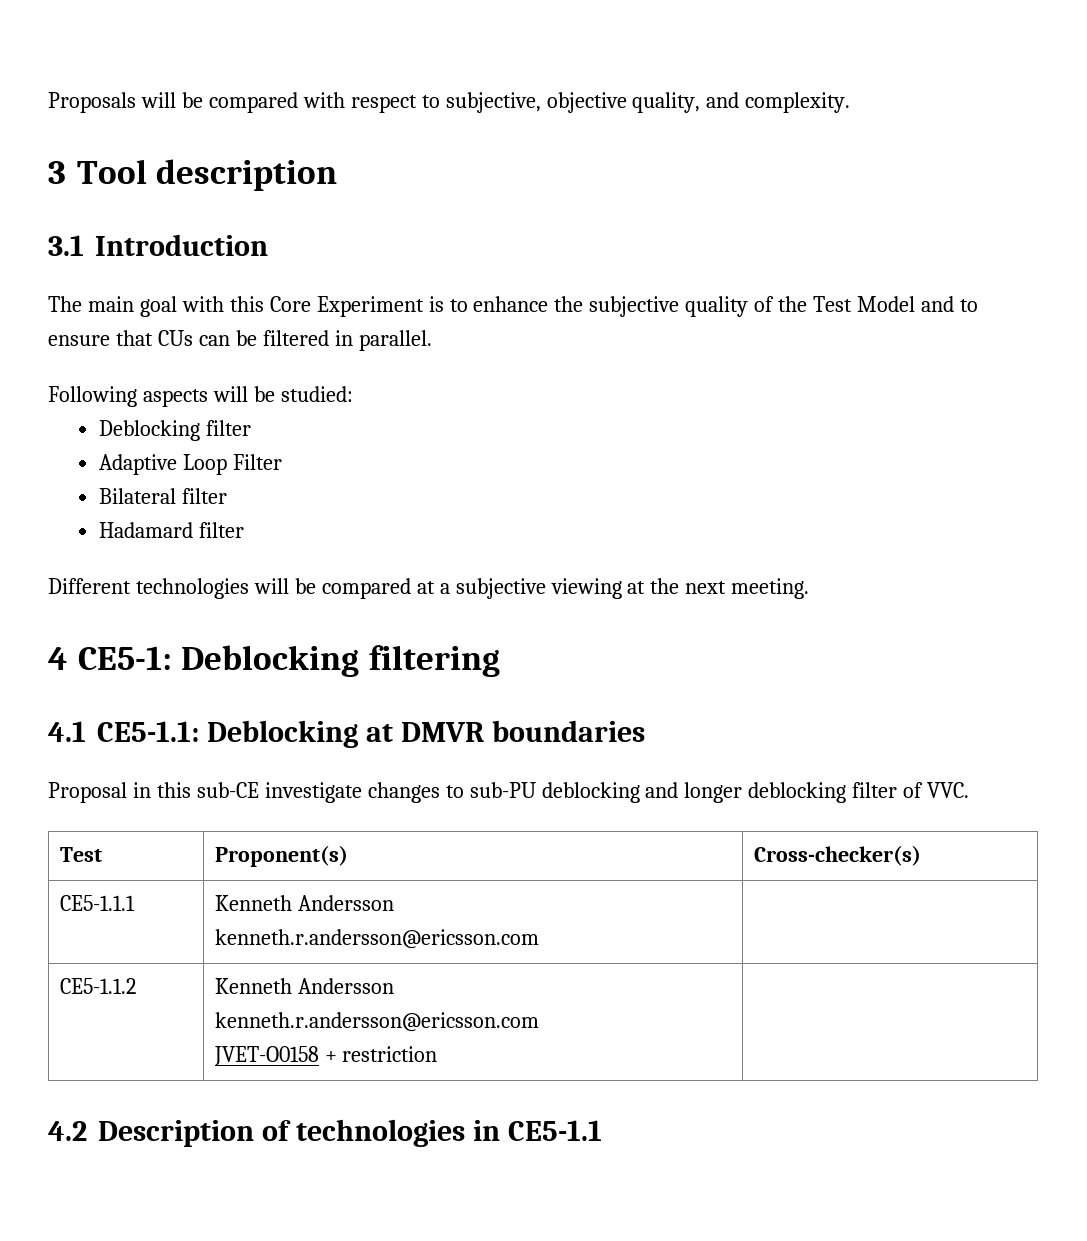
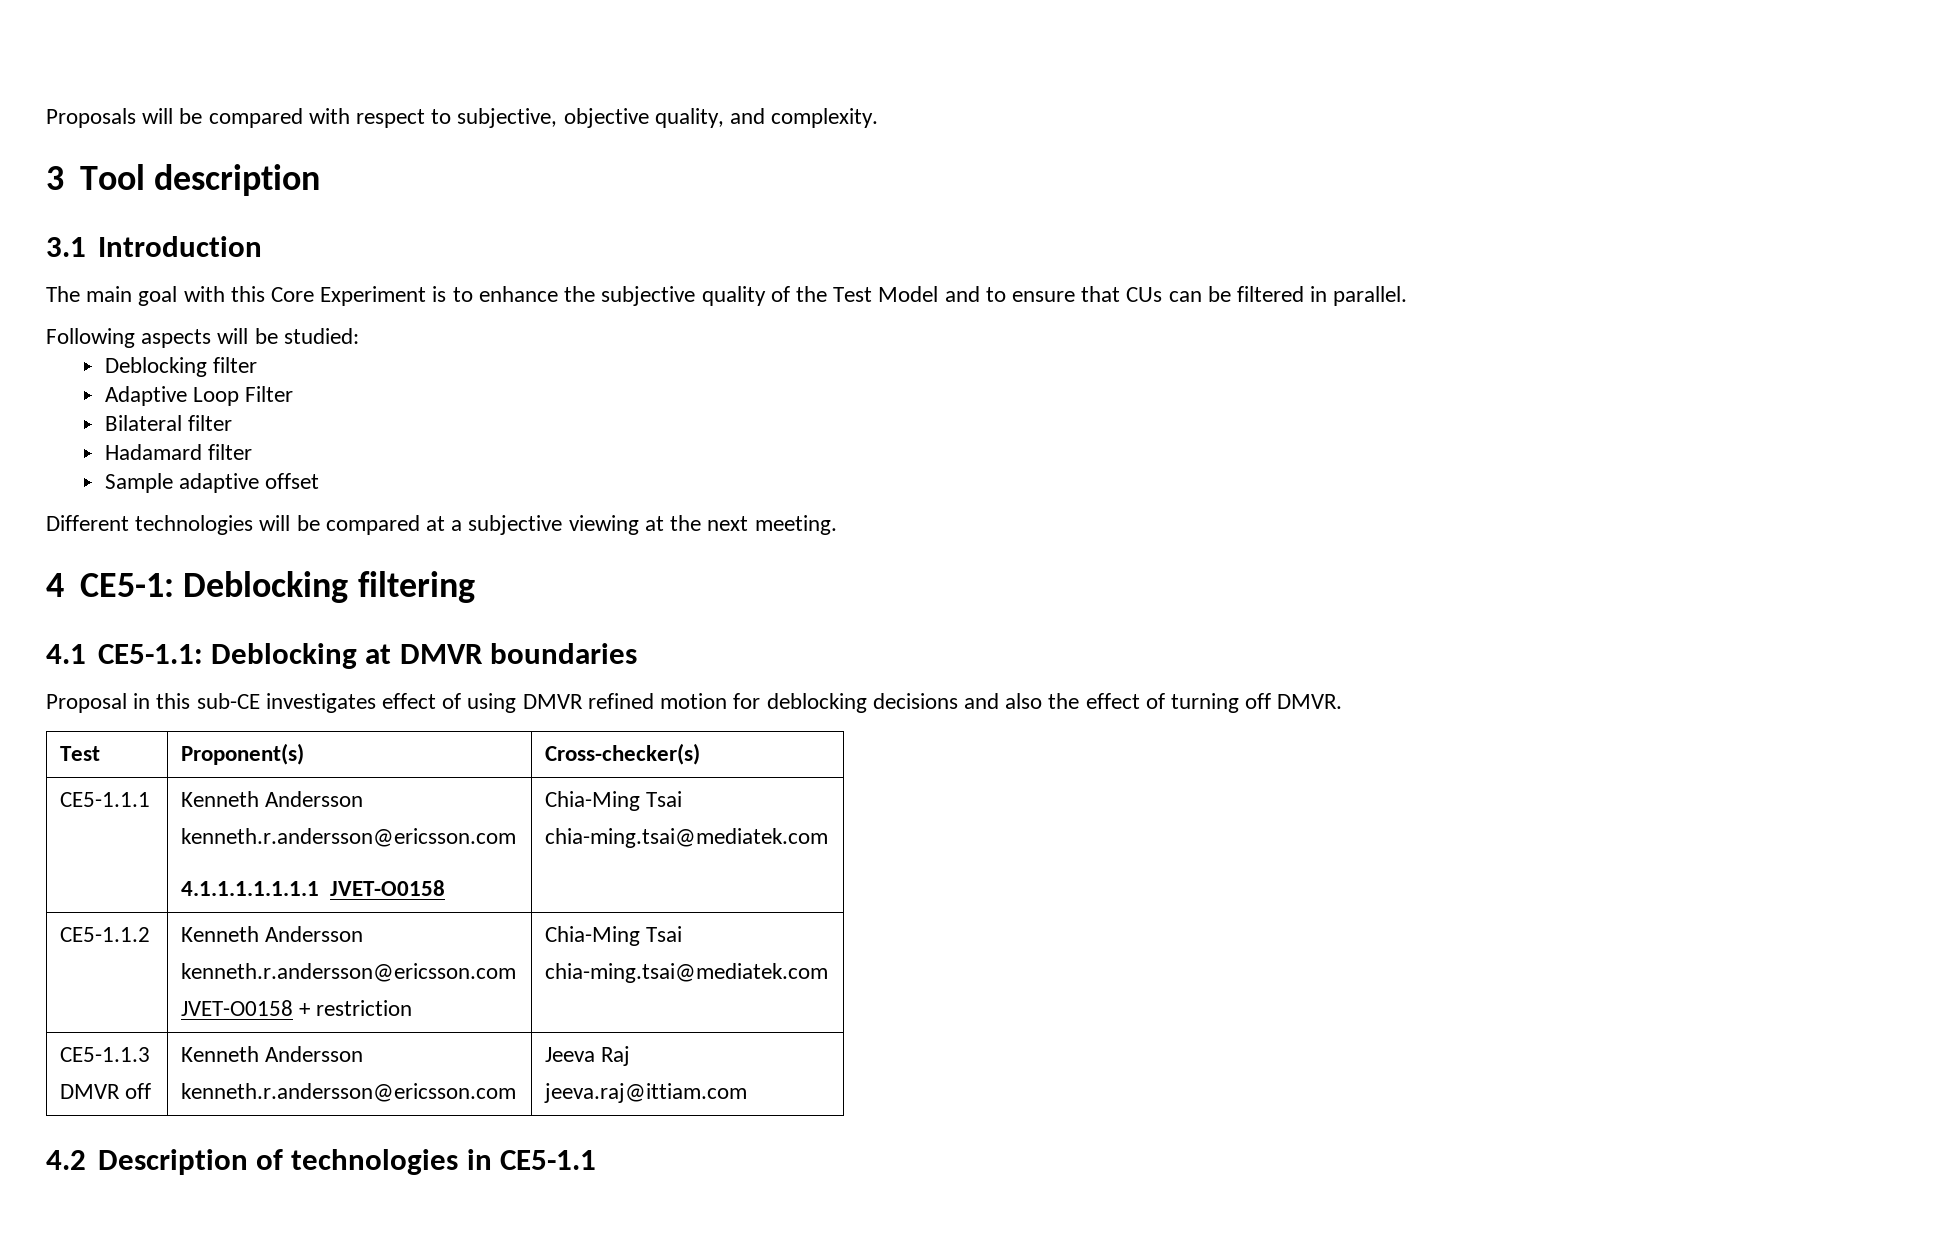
(245, 530) none -> [104,473,320,493] // Sample adaptive offset
[264,782,970,803] investigate changes to sub-PU deblocking and longer deblocking filter of VVC. -> [265,693,1343,713] investigates effect of using DMVR refined motion for deblocking decisions and also the effect of turning off DMVR.
(539, 939) | -> [180,880,446,896] [544,791,683,811] [544,828,828,848] // 4.1.1.1.1.1.1.1 JVET-O0158 | Chia-Ming Tsai // chia-ming.tsai@mediatek.com
(438, 1054) none -> [544,926,683,946] [544,963,828,983] [59,1047,150,1062] [59,1083,152,1099] [180,1046,364,1062] [180,1083,516,1102] [544,1046,631,1066] [543,1083,747,1103] Chia-Ming Tsai // chia-ming.tsai@mediatek.com // CE5-1.1.3 // DMVR off | Kenneth Andersson // kenneth.r.andersson@ericsson.com | Jeeva Raj // jeeva.raj@ittiam.com

